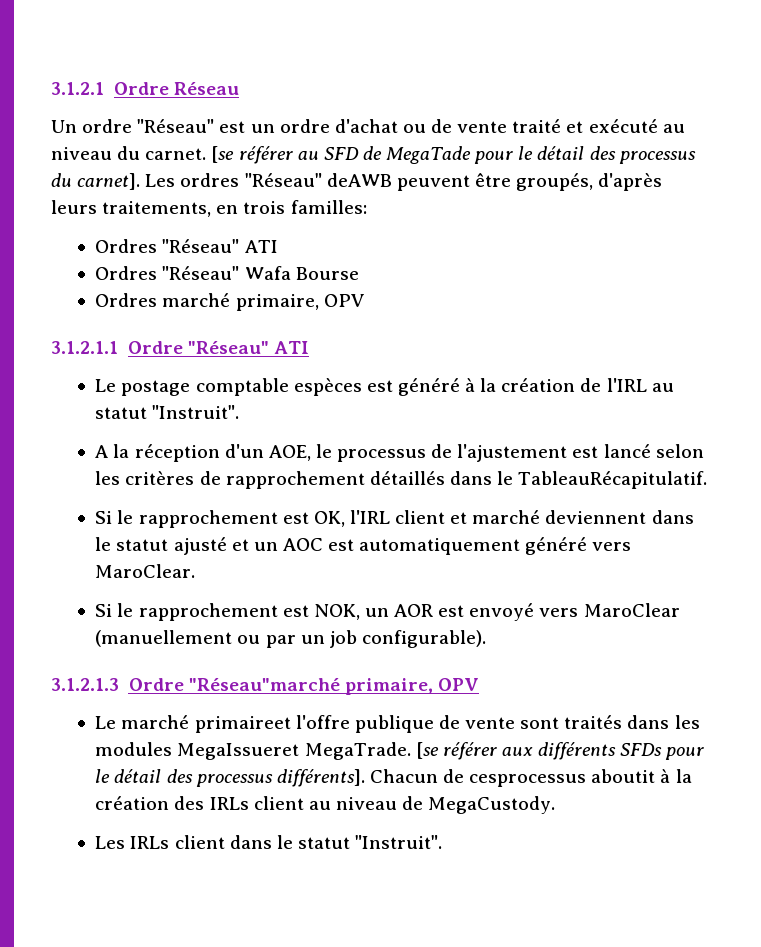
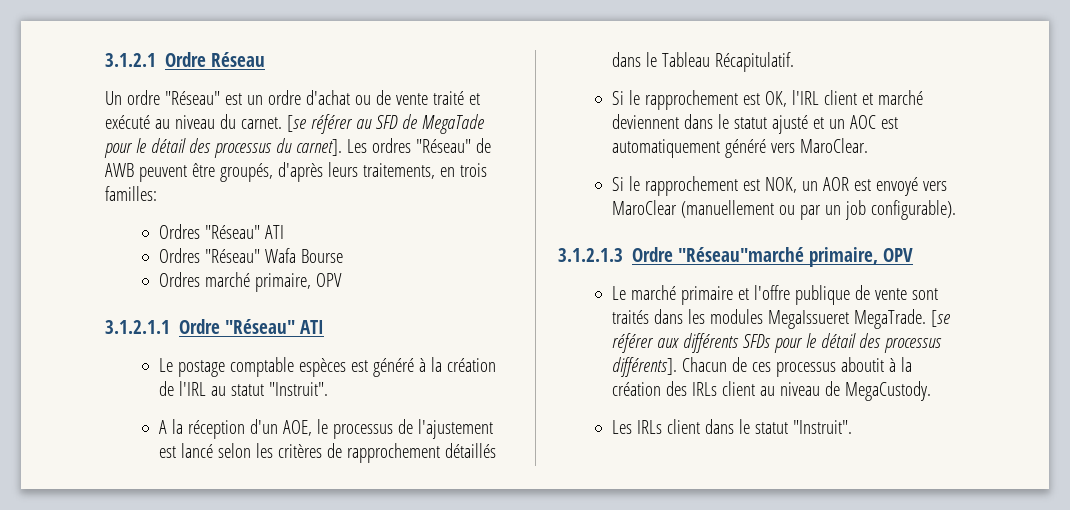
[326,173,392,187] deAWB -> [475,138,491,153] [105,163,134,177] de AWB
[518,471,708,489] TableauRécapitulatif. -> [661,52,794,72] Tableau Récapitulatif.
[194,716,291,733] primaireet -> [680,286,749,305] primaire et
[469,774,587,787] cesprocessus -> [751,362,836,377] ces processus

